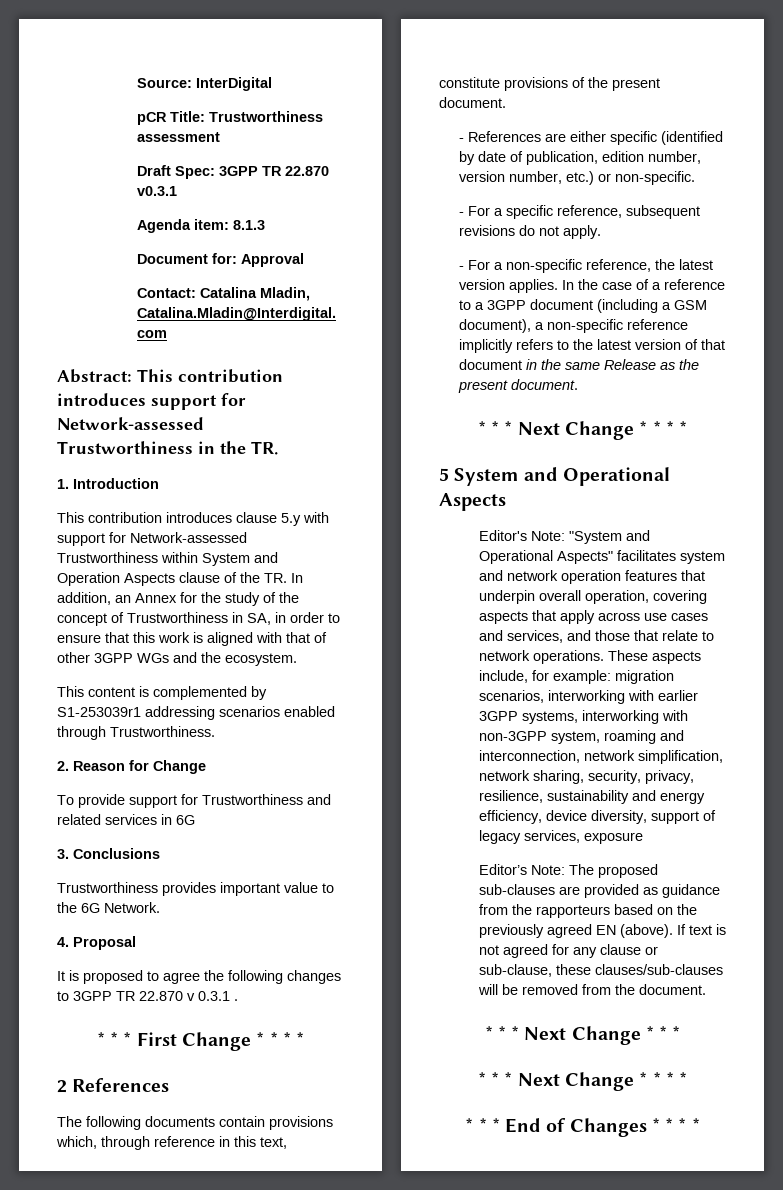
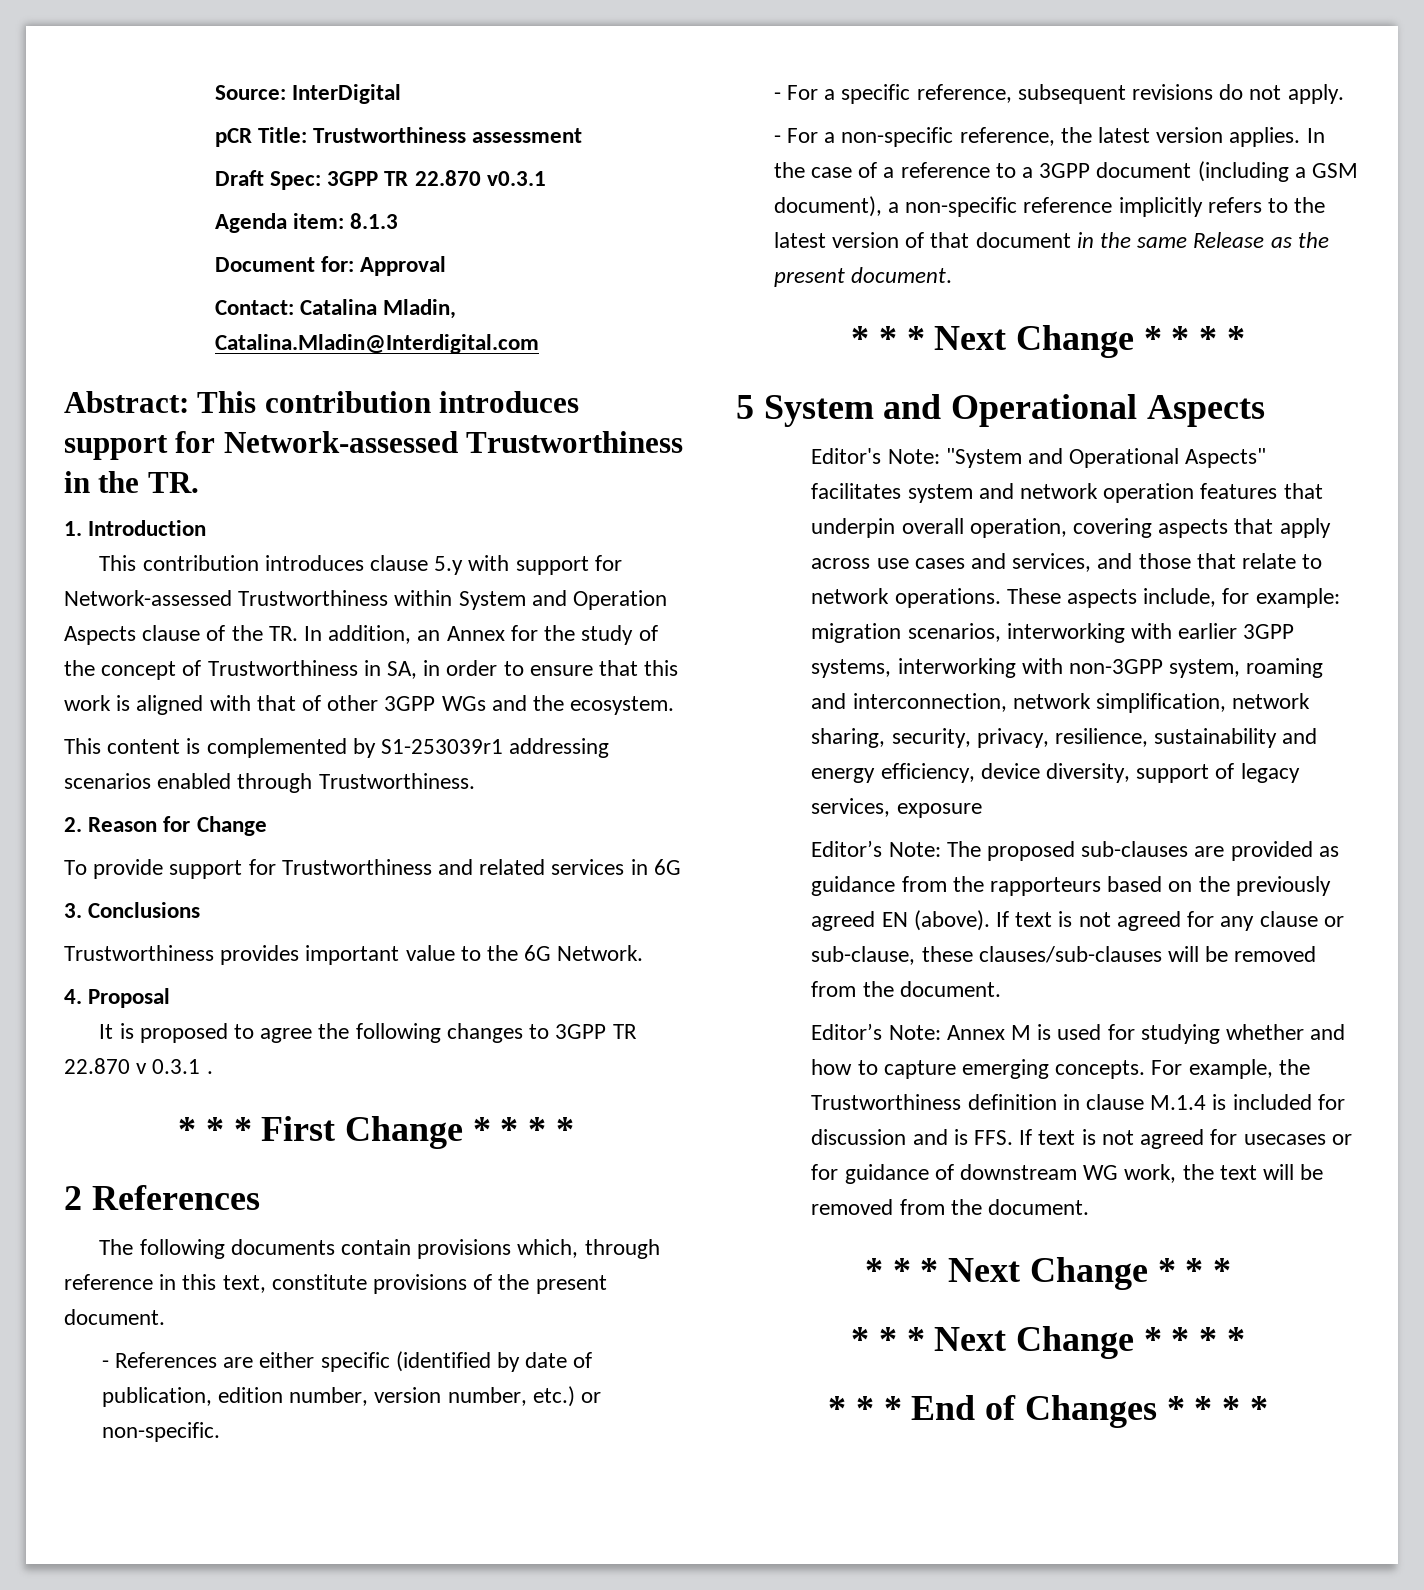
(706, 989) none -> [811,1023,1346,1044] [811,1059,1310,1079] [811,1094,1345,1110] [811,1129,1352,1149] [811,1164,1324,1184] [811,1199,1090,1215] // Editor’s Note: Annex M is used for studying whether and how to capture emerging concepts. For example, the Trustworthiness definition in clause M.1.4 is included for discussion and is FFS. If text is not agreed for usecases or for guidance of downstream WG work, the text will be removed from the document.

